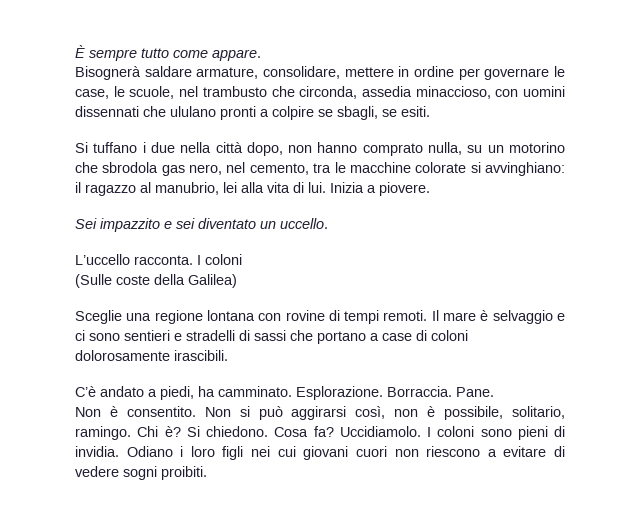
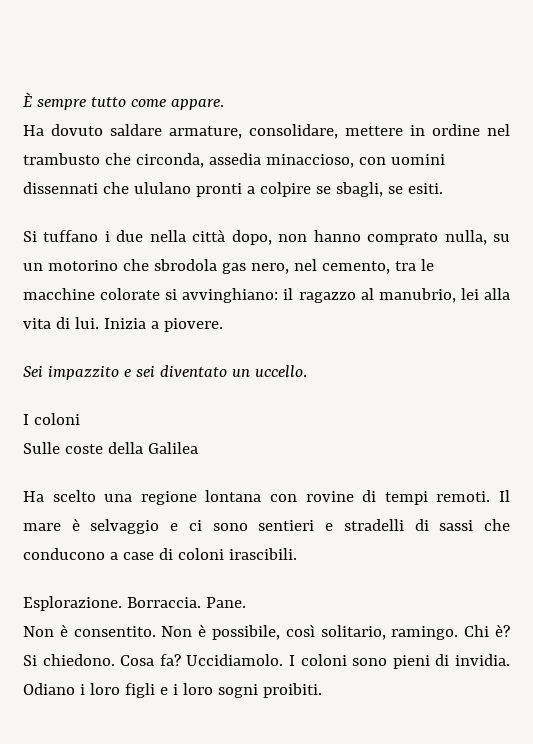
[75,66,141,80] Bisognerà -> [23,124,103,136] Ha dovuto
[458,66,566,80] [75,86,175,99] per governare le case, le scuole, -> (480, 130) none
[75,254,193,265] L’uccello racconta. -> (307, 371) none
[75,274,112,288] (Sulle -> [23,442,60,454] Sulle
[188,274,237,288] [75,310,122,324] Galilea) // Sceglie -> [147,442,198,454] [23,490,96,502] Galilea // Ha scelto
[317,331,366,344] portano -> [23,548,105,560] conducono
[75,350,170,361] dolorosamente -> (224, 554) none
[75,386,292,400] C’è andato a piedi, ha camminato. -> (297, 554) none
[239,406,419,420] si può aggirarsi così, non -> (193, 631) none
(504, 413) none -> [285,624,315,637] così
[251,446,566,460] [75,466,119,477] nei cui giovani cuori non riescono a evitare di vedere -> [159,683,213,695] e i loro

